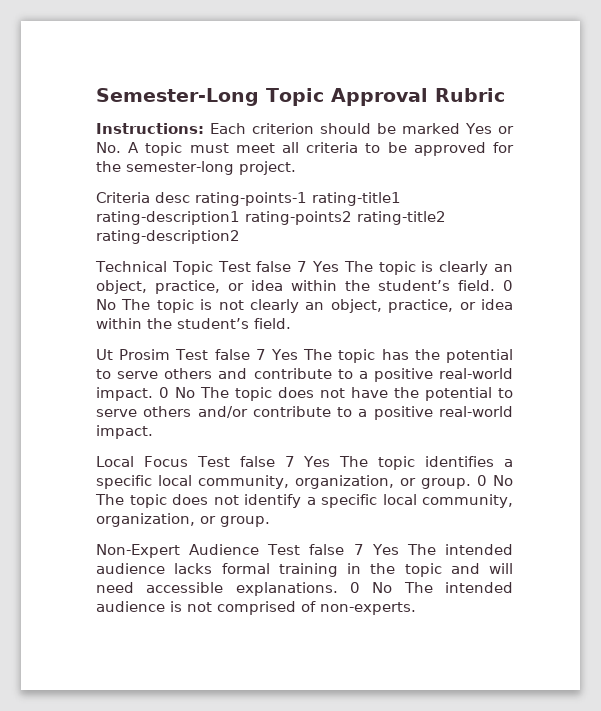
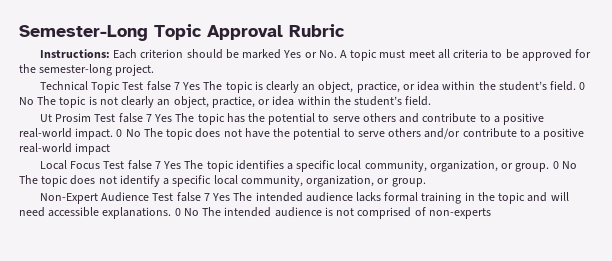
[96,192,401,206] [96,211,446,225] [96,230,240,244] // Criteria desc rating-points-1 rating-title1 rating-description1 rating-points2 rating-title2 rating-description2 -> (155, 70) none
[96,425,153,439] impact. -> [75,143,111,155] impact
[320,602,416,615] non-experts. -> [428,208,491,219] non-experts

